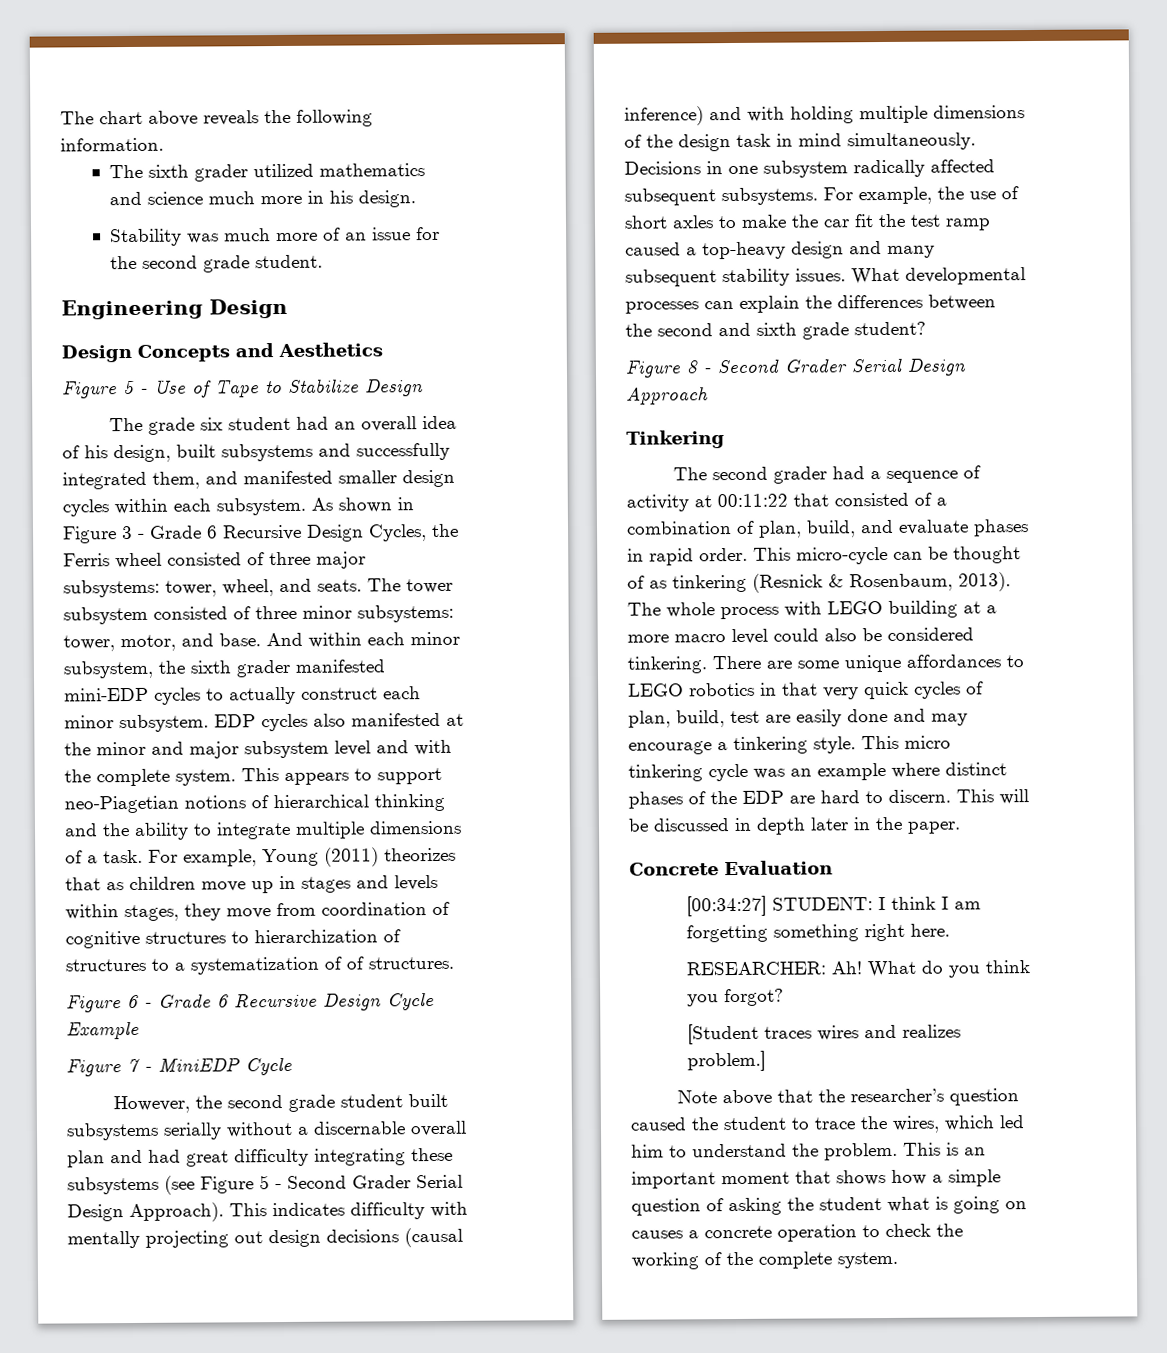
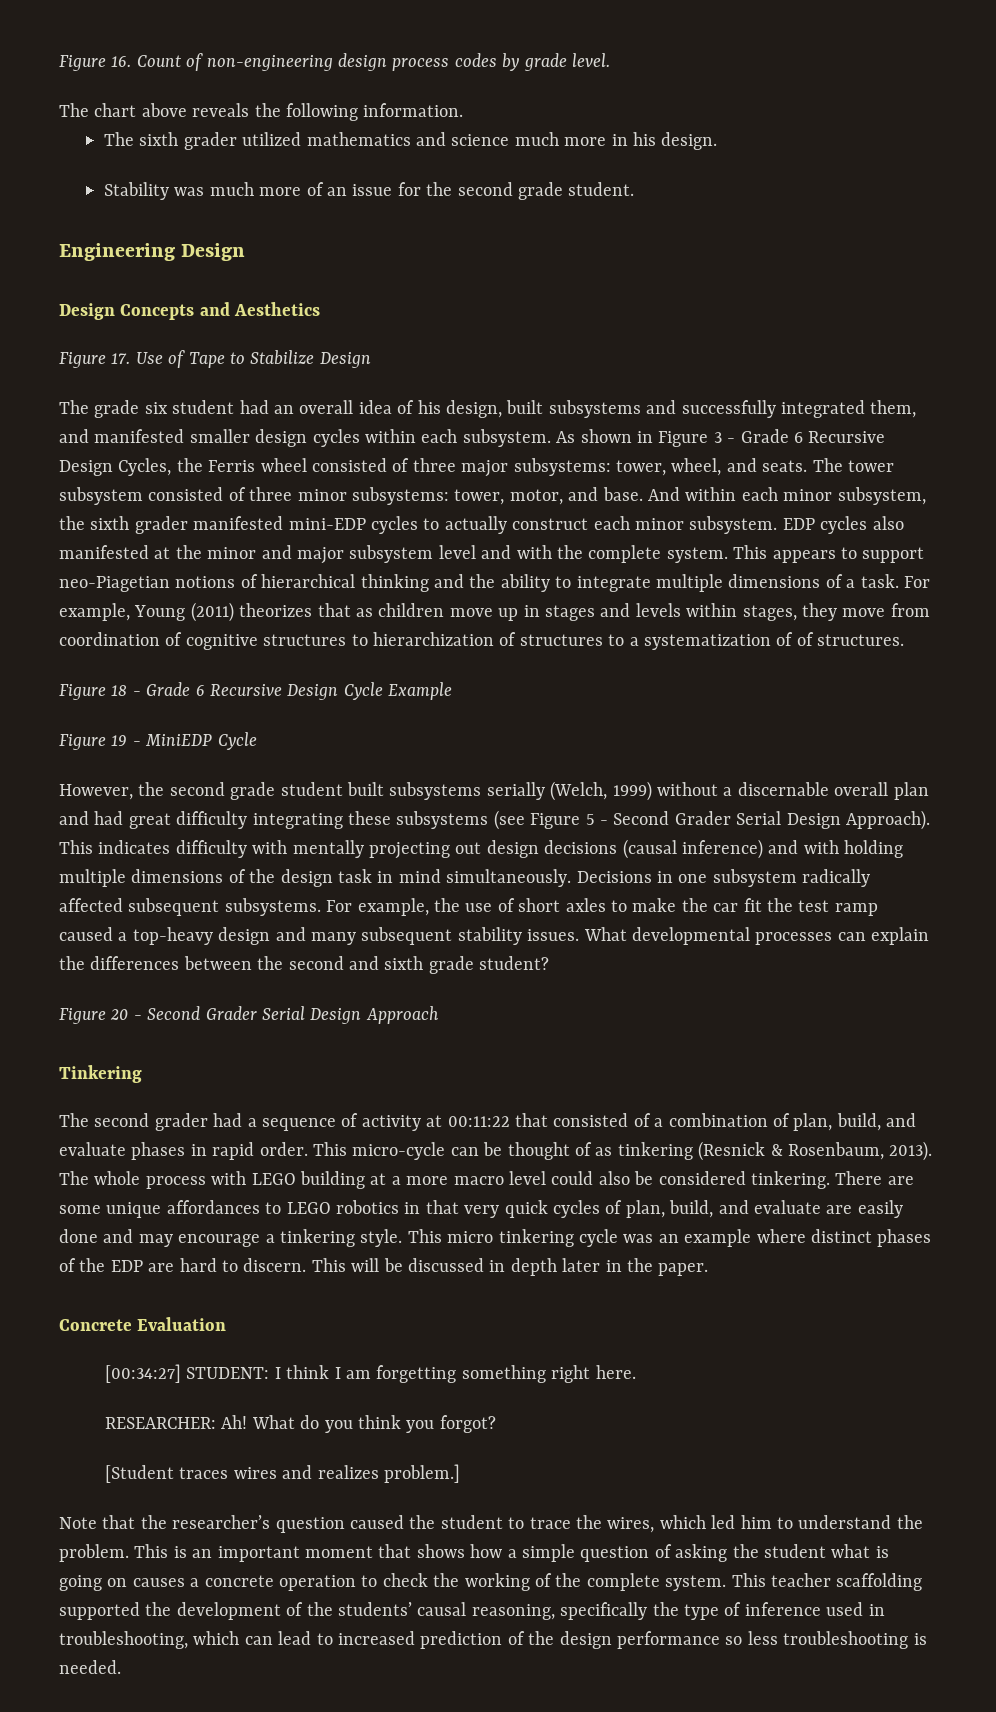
(60, 118) none -> [59,53,610,71] Figure 16. Count of non-engineering design process codes by grade level. //
[123,380,148,395] 5 - -> [111,353,131,364] 17.
[127,994,139,1009] 6 -> [111,685,128,696] 18
[127,1058,140,1073] 7 -> [111,735,128,746] 19
(222, 1131) none -> [550,781,652,801] (Welch, 1999)
[686,360,698,374] 8 -> [110,1009,129,1020] 20
[730,710,760,724] test -> [718,1200,821,1214] and evaluate
[721,1089,772,1106] above -> (97, 1523) none
(898, 1260) none -> [731,1573,923,1591] [59,1602,885,1620] [59,1631,927,1649] [59,1660,121,1674] This teacher scaffolding supported the development of the students’ causal reasoning, specifically the type of inference used in troubleshooting, which can lead to increased prediction of the design performance so less troubleshooting is needed.

